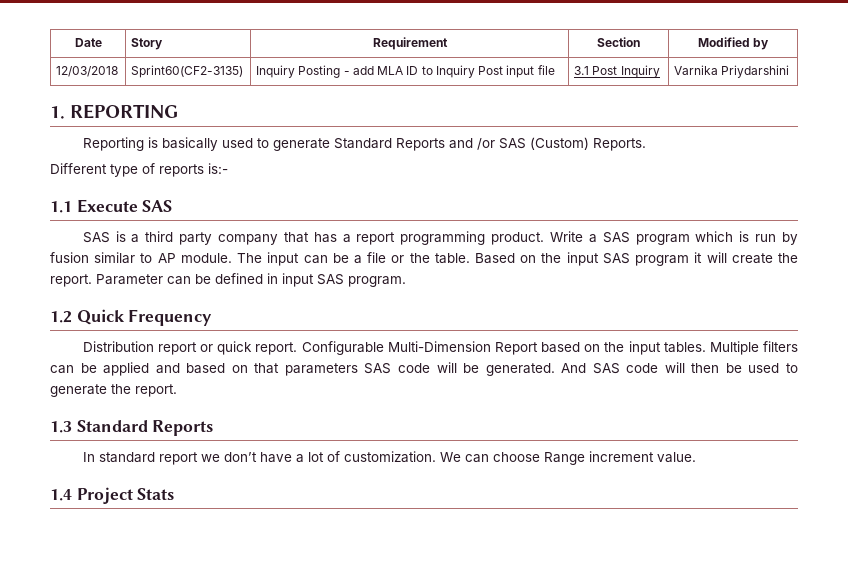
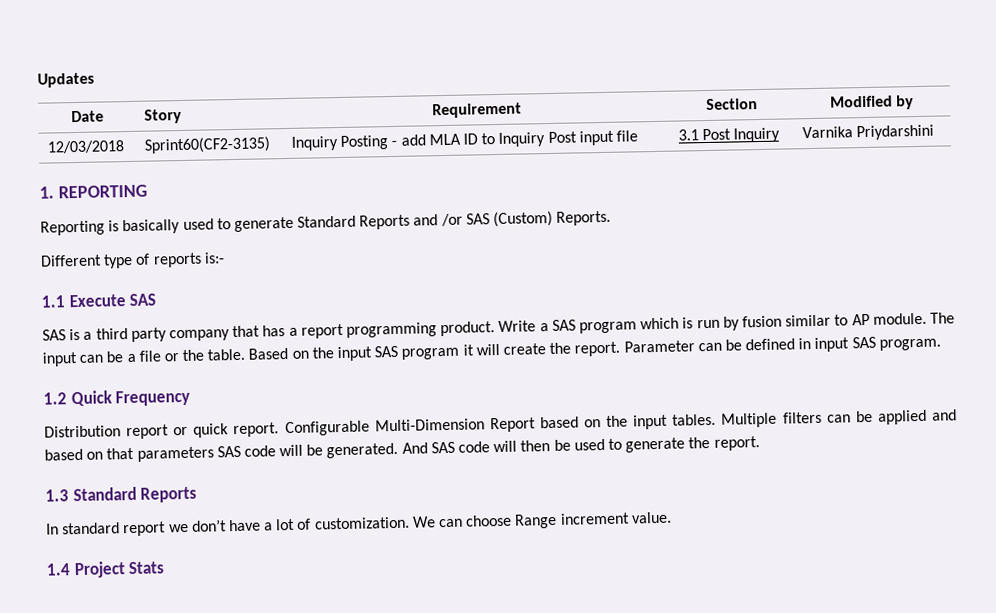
(74, 42) none -> [37,72,94,88] Updates //

